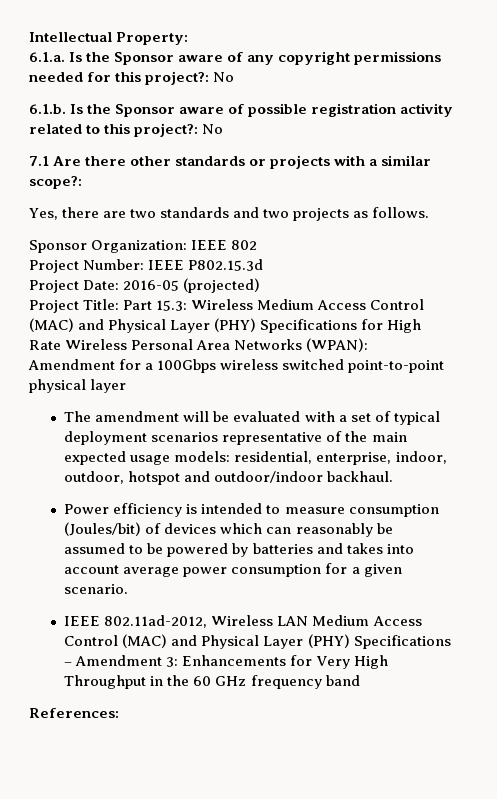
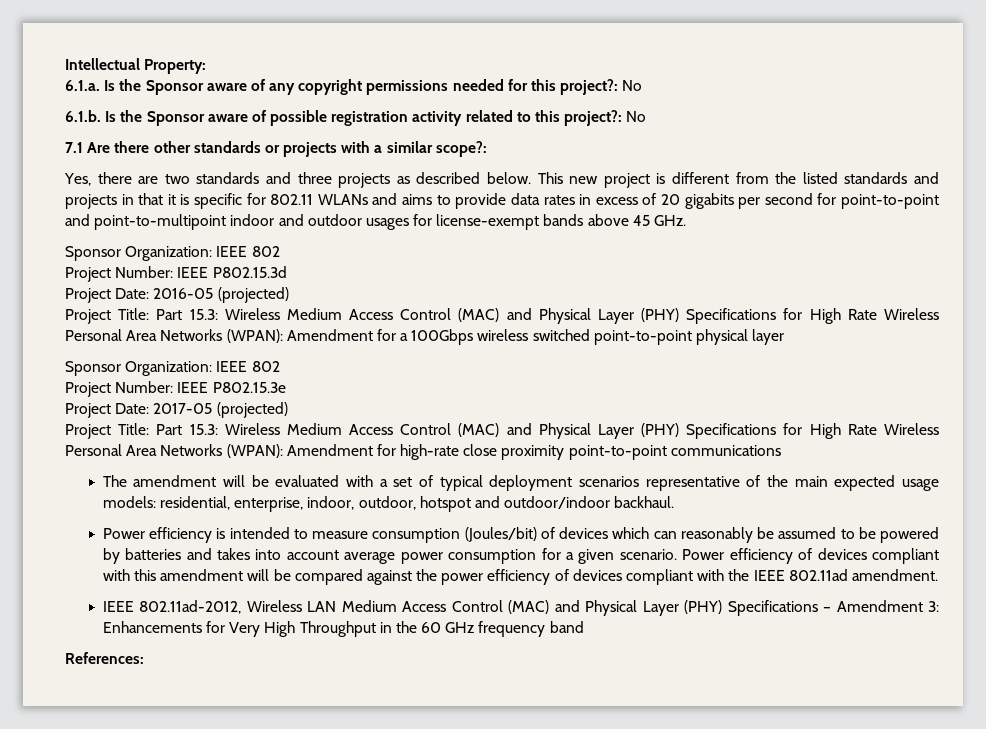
[263,209,290,218] two -> [297,172,332,184] three
[372,207,430,218] follows. -> [416,172,940,188] [65,193,939,209] [65,214,687,230] described below. This new project is different from the listed standards and projects in that it is specific for 802.11 WLANs and aims to provide data rates in excess of 20 gigabits per second for point-to-point and point-to-multipoint indoor and outdoor usages for license-exempt bands above 45 GHz.
(127, 386) none -> [65,361,280,376] [65,381,286,397] [65,402,288,418] [65,423,939,439] [65,444,781,460] // Sponsor Organization: IEEE 802 // Project Number: IEEE P802.15.3e // Project Date: 2017-05 (projected) // Project Title: Part 15.3: Wireless Medium Access Control (MAC) and Physical Layer (PHY) Specifications for High Rate Wireless Personal Area Networks (WPAN): Amendment for high-rate close proximity point-to-point communications
(129, 589) none -> [682,548,940,564] [102,569,938,585] Power efficiency of devices compliant with this amendment will be compared against the power efficiency of devices compliant with the IEEE 802.11ad amendment.

